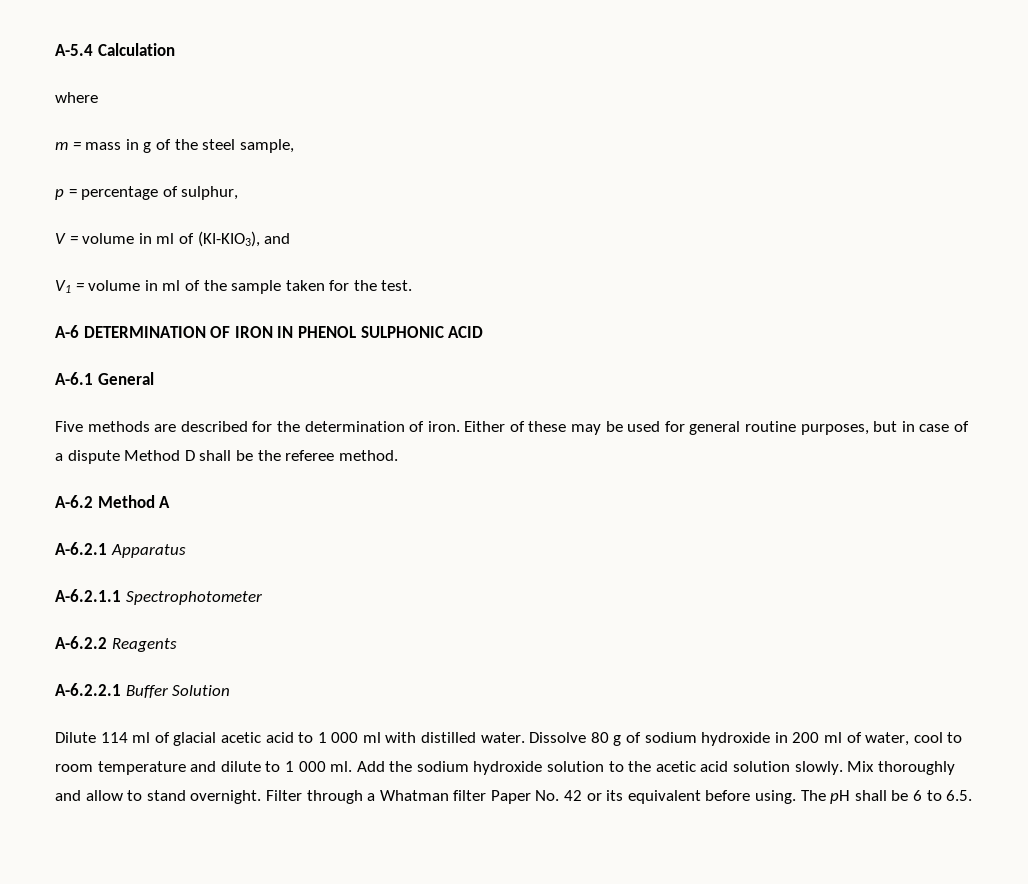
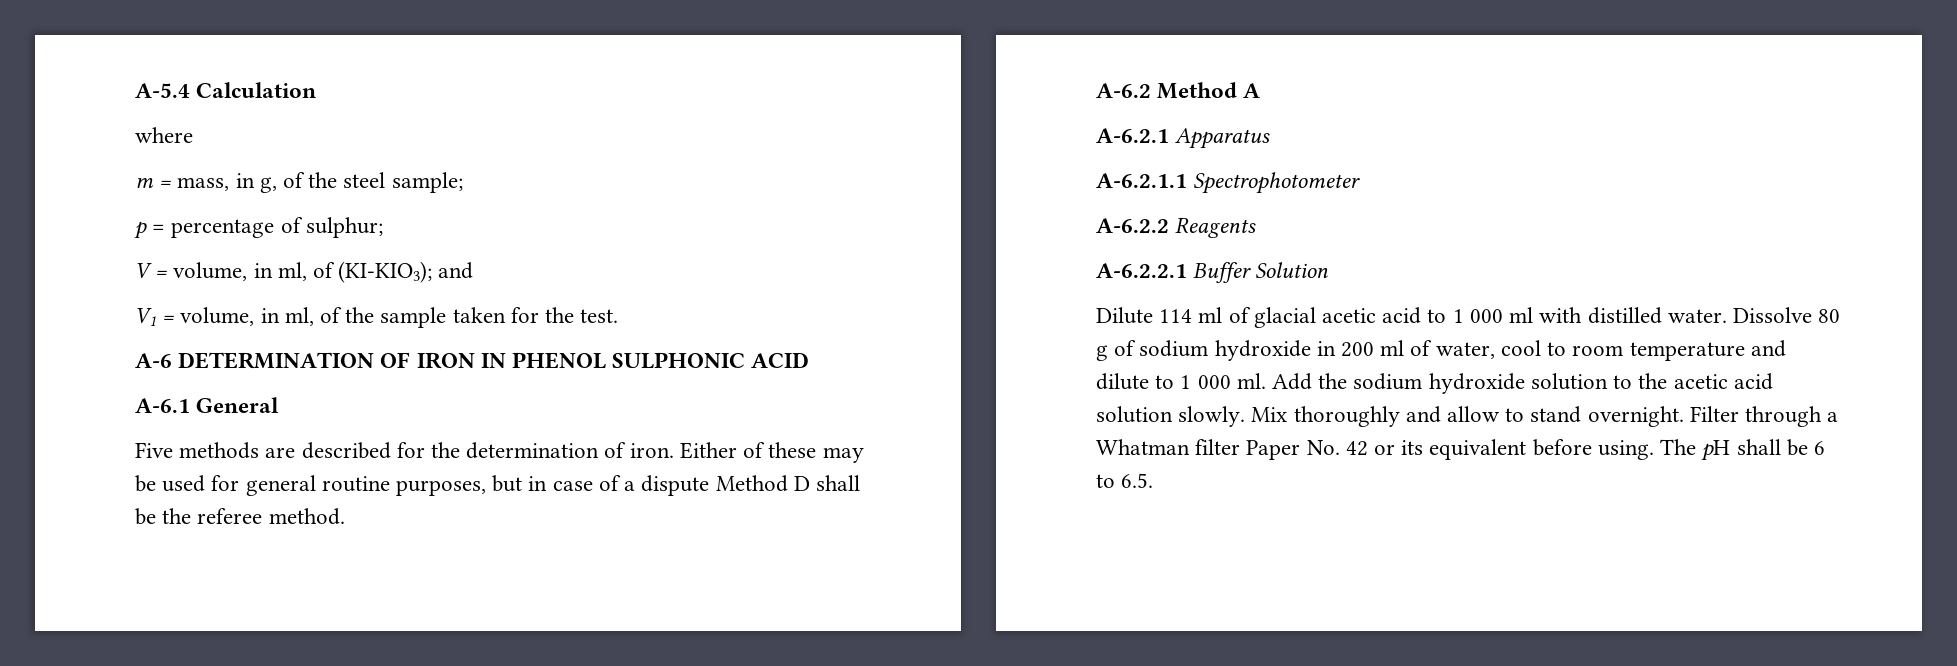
[85,139,152,153] mass in g -> [177,173,277,193] mass, in g,
[239,139,294,153] sample, -> [391,172,463,193] sample;
[181,186,239,200] sulphur, -> [305,217,383,238] sulphur;
[82,231,260,247] volume in ml of (KI-KIO3), -> [173,261,433,283] volume, in ml, of (KI-KIO3);
[88,280,181,291] volume in ml -> [180,307,314,326] volume, in ml,

